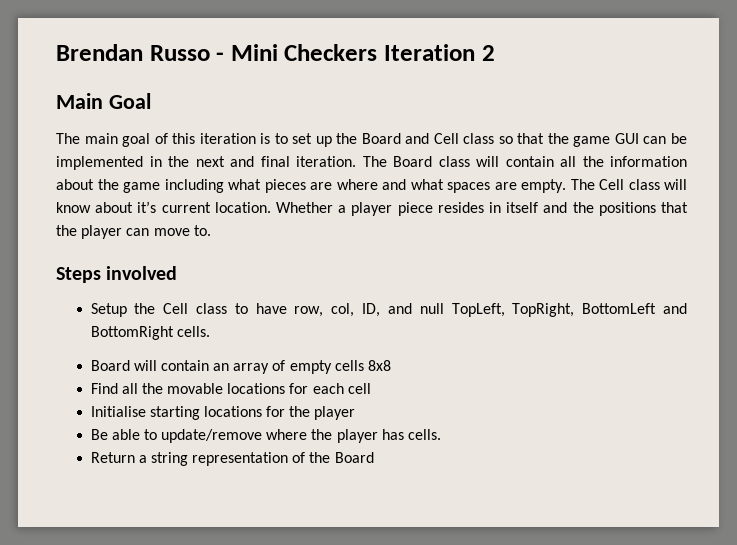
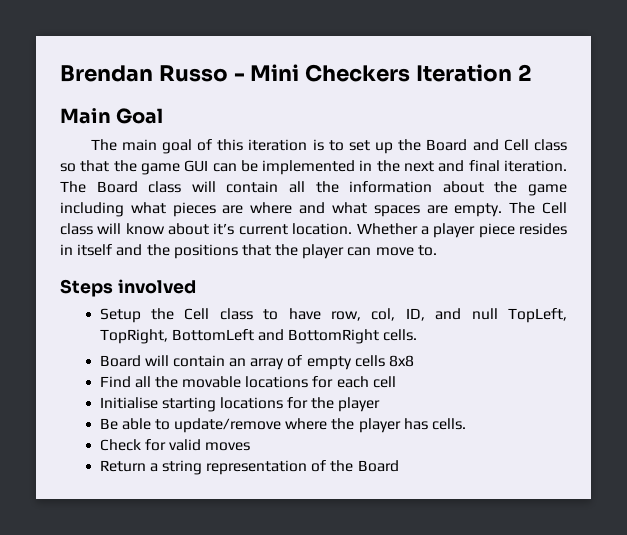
(442, 434) none -> [99,439,251,451] // Check for valid moves

